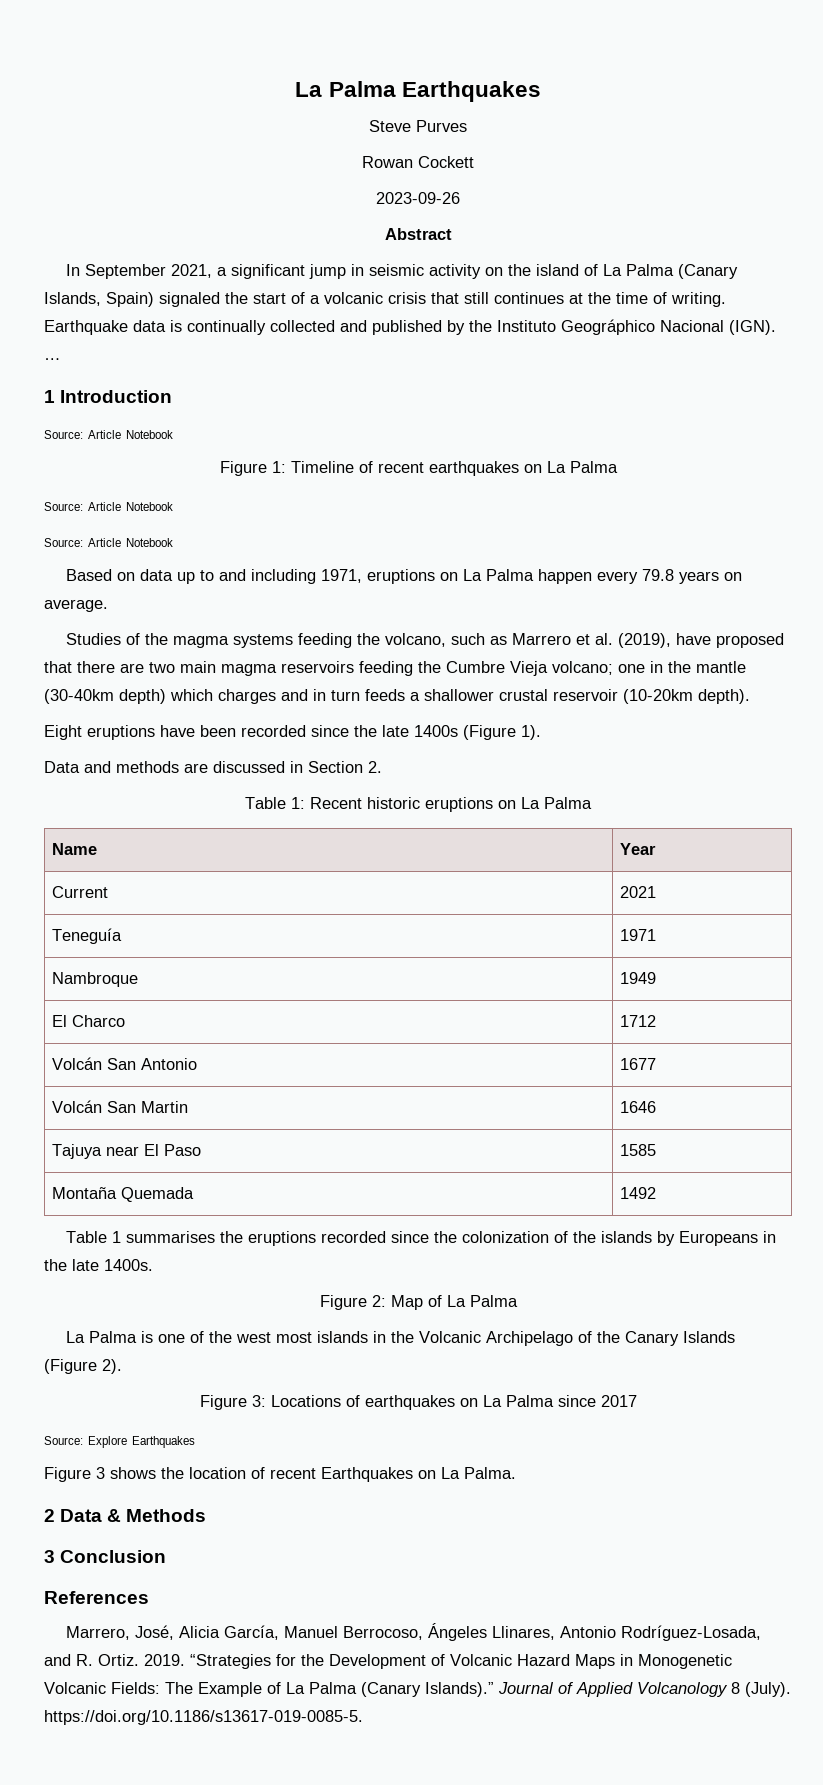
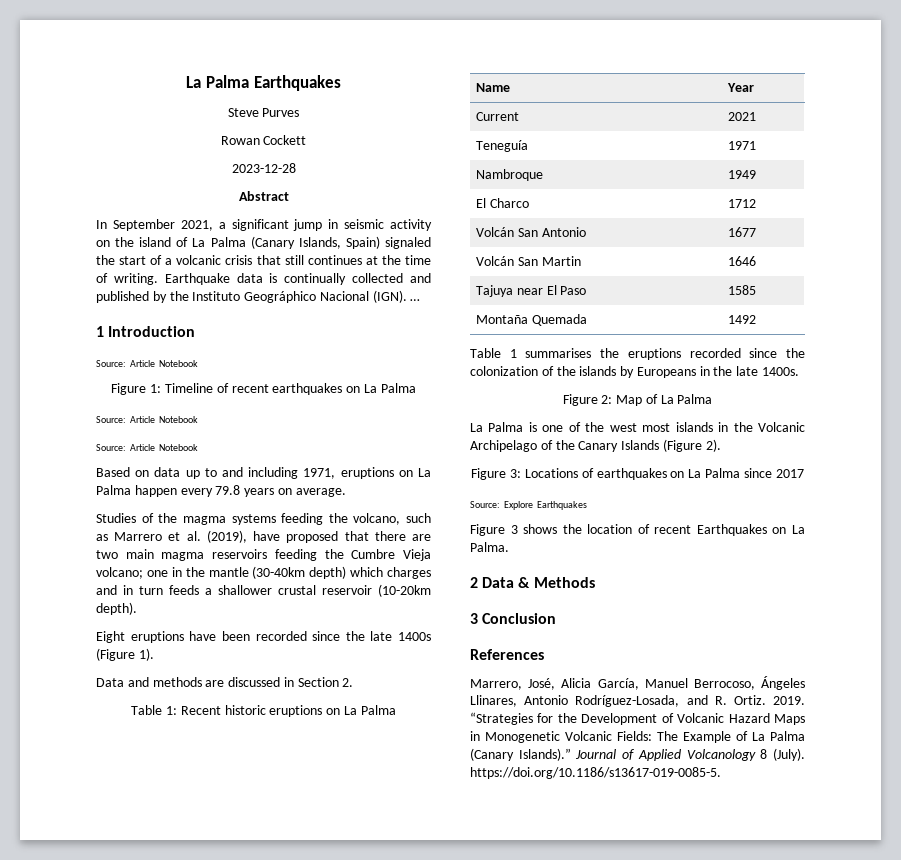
[376,192,460,204] 2023-09-26 -> [231,163,296,173] 2023-12-28

